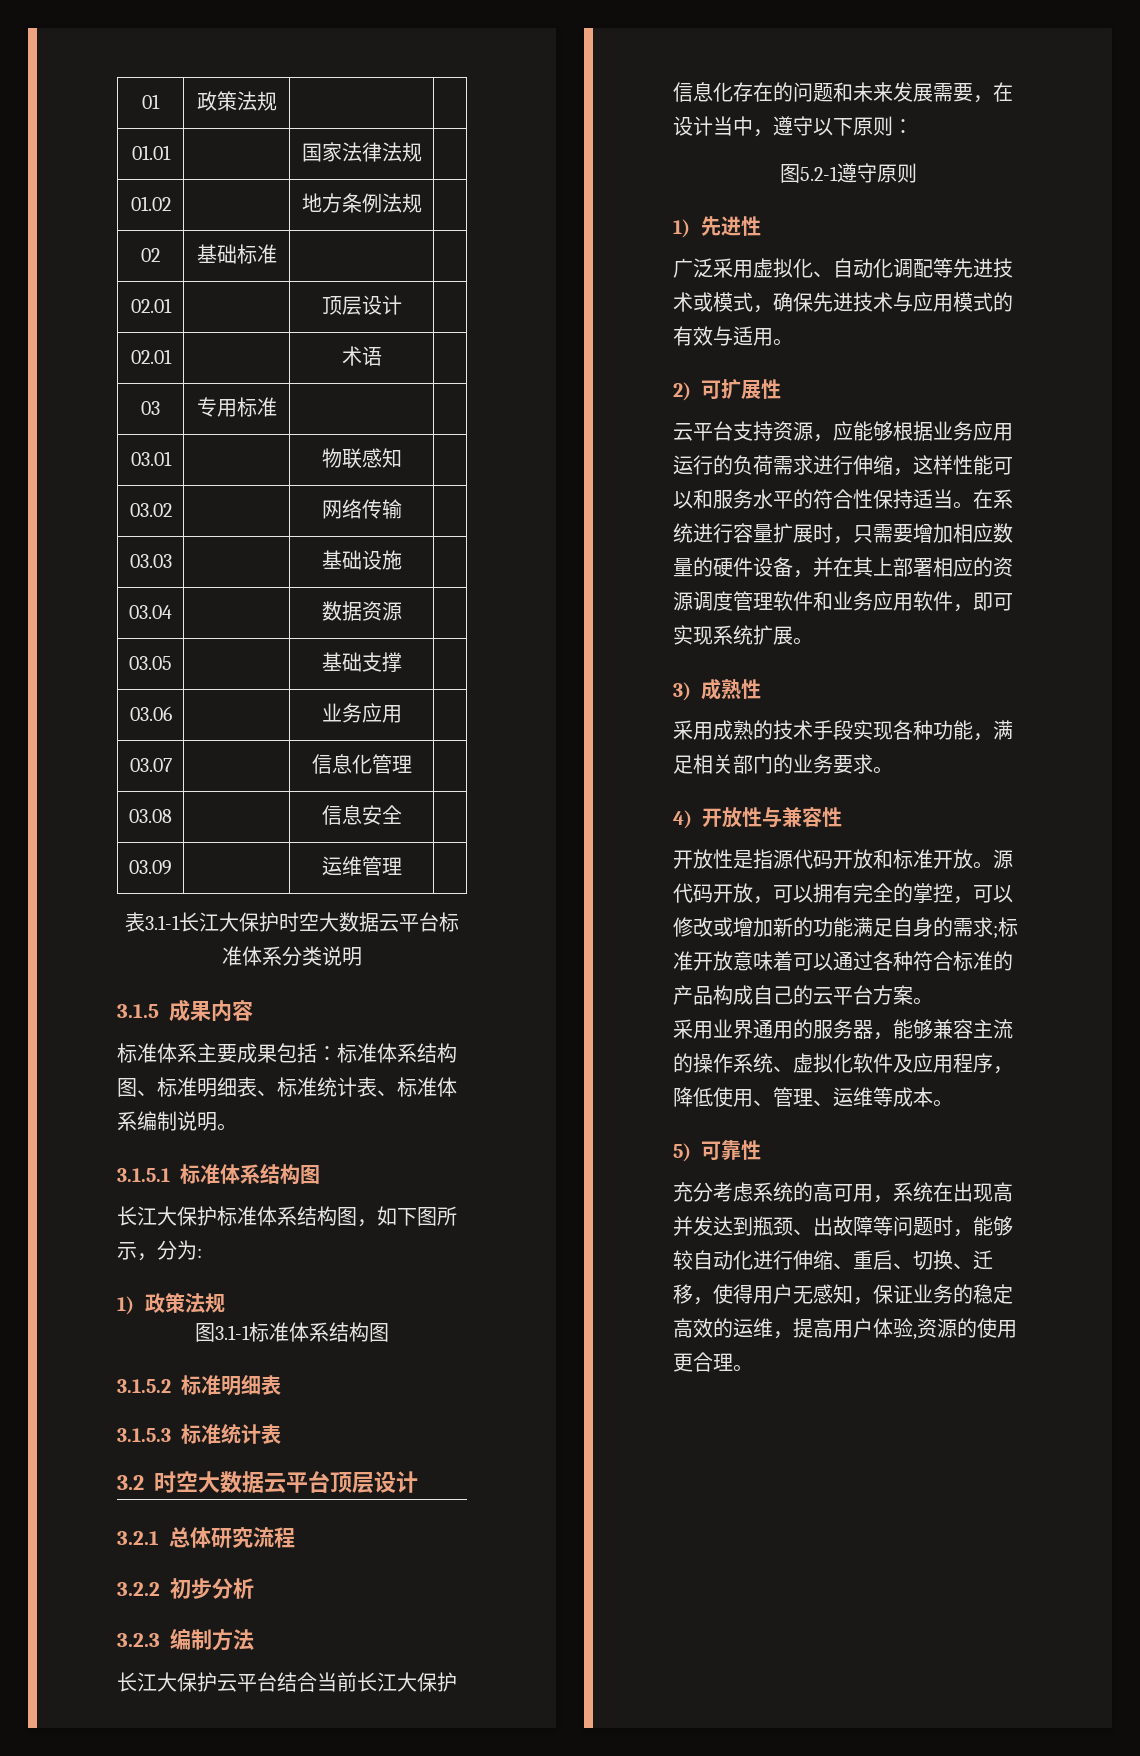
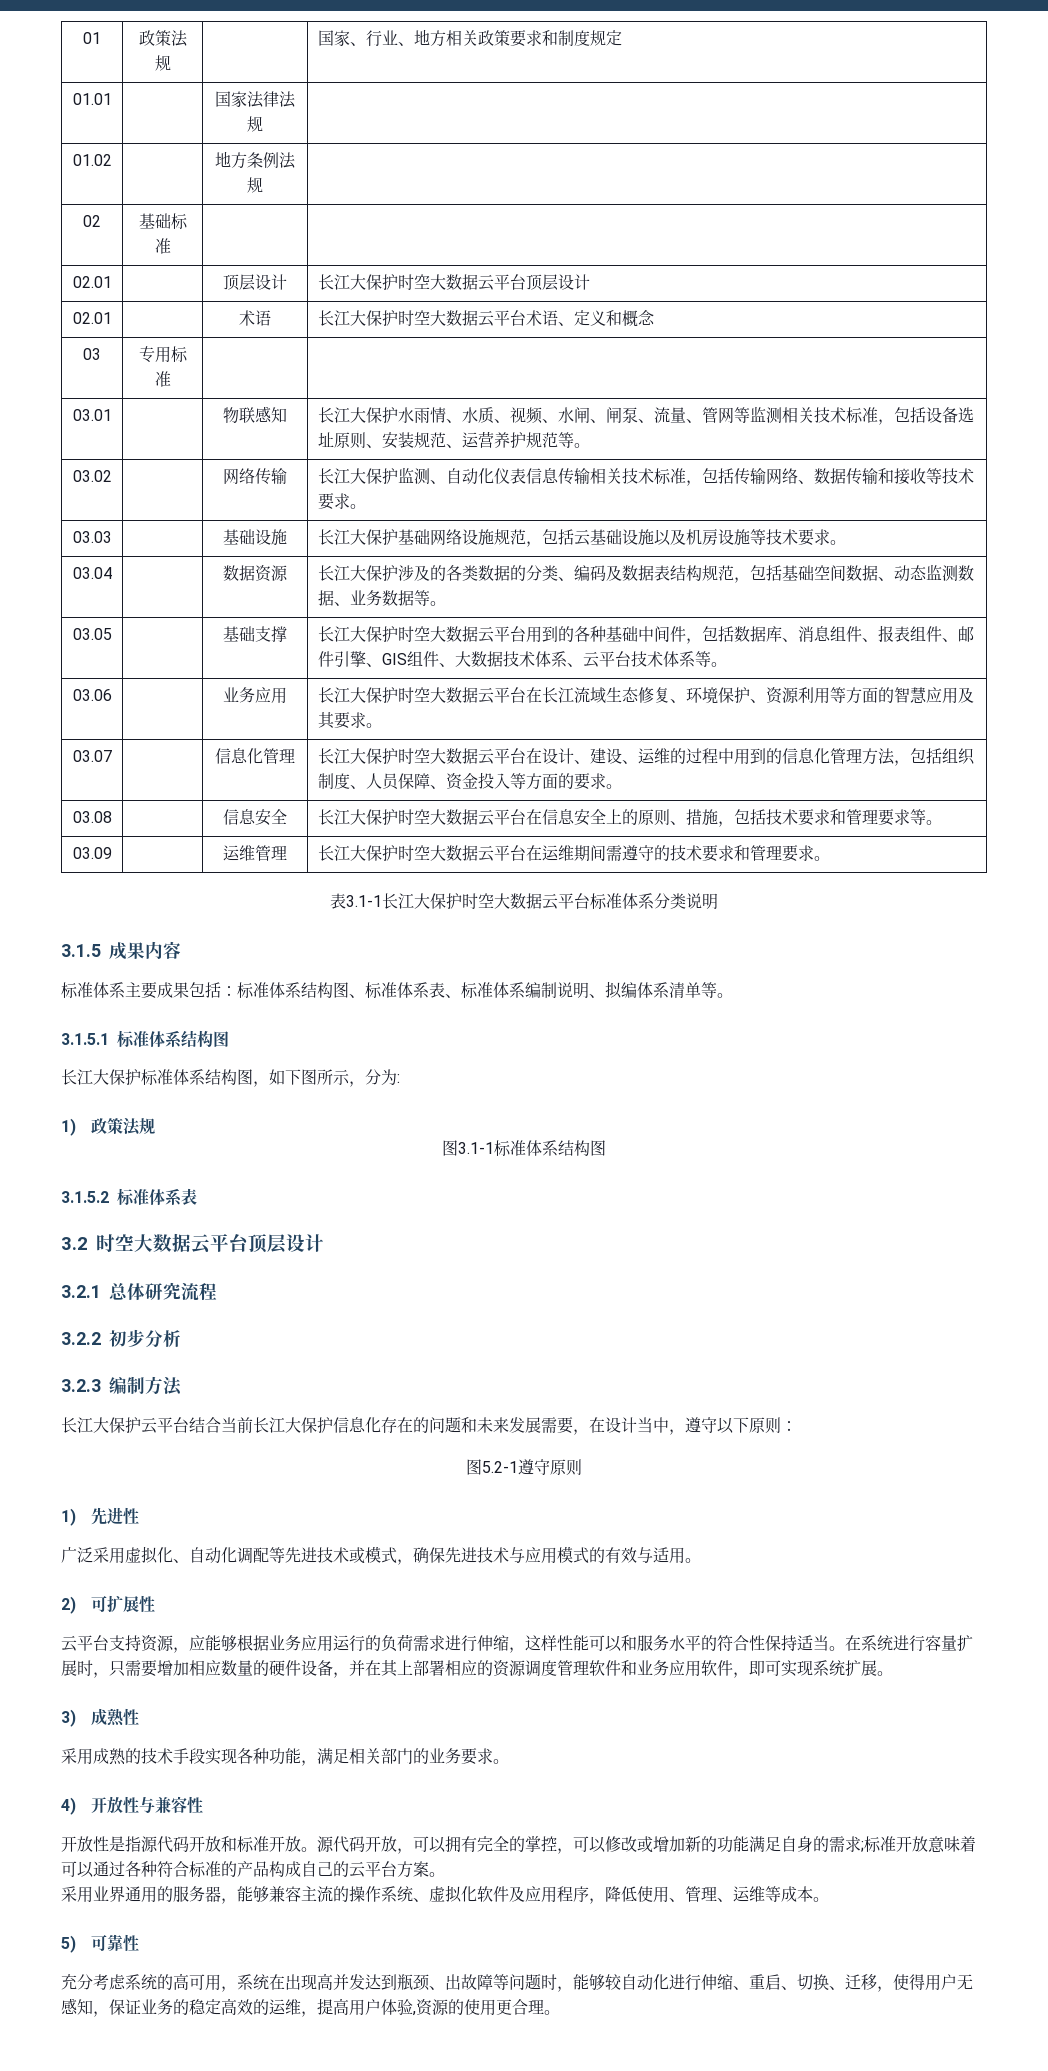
(277, 101) none -> [317,29,622,47] 国家、行业、地方相关政策要求和制度规定
[130,349,172,364] [341,346,382,366] // 02.01 | | 术语 | -> [317,274,590,291] [72,312,112,324] [239,310,271,326] [317,310,655,327] 长江大保护时空大数据云平台顶层设计 // 02.01 | | 术语 | 长江大保护时空大数据云平台术语、定义和概念
[129,503,172,517] [321,499,402,519] [129,554,172,568] [321,550,402,570] [129,605,172,619] [321,601,402,621] [129,656,172,670] [321,652,402,672] [129,706,172,721] [321,703,402,723] [129,758,172,772] [311,754,412,774] [129,809,172,823] [321,805,402,825] [129,860,172,875] [321,856,402,876] // 03.02 | | 网络传输 | // 03.03 | | 基础设施 | // 03.04 | | 数据资源 | // 03.05 | | 基础支撑 | // 03.06 | | 业务应用 | // 03.07 | | 信息化管理 | // 03.08 | | 信息安全 | // 03.09 | | 运维管理 | -> [317,406,974,425] [317,431,590,449] [72,470,112,482] [223,468,287,485] [317,467,974,486] [317,493,366,510] [72,531,112,543] [223,529,287,546] [317,529,846,547] [72,567,112,579] [223,565,288,582] [317,564,974,583] [317,590,446,606] [72,628,112,640] [223,626,287,643] [317,625,974,644] [317,651,727,668] [72,689,112,701] [223,687,287,704] [317,687,974,704] [317,712,382,729] [72,750,112,762] [215,748,295,764] [317,748,975,766] [317,772,622,790] [72,811,112,823] [223,809,287,826] [317,809,942,827] [72,847,112,859] [223,845,287,861] [317,845,830,862] 长江大保护水雨情、水质、视频、水闸、闸泵、流量、管网等监测相关技术标准，包括设备选址原则、安装规范、运营养护规范等。 // 03.02 | | 网络传输 | 长江大保护监测、自动化仪表信息传输相关技术标准，包括传输网络、数据传输和接收等技术要求。 // 03.03 | | 基础设施 | 长江大保护基础网络设施规范，包括云基础设施以及机房设施等技术要求。 // 03.04 | | 数据资源 | 长江大保护涉及的各类数据的分类、编码及数据表结构规范，包括基础空间数据、动态监测数据、业务数据等。 // 03.05 | | 基础支撑 | 长江大保护时空大数据云平台用到的各种基础中间件，包括数据库、消息组件、报表组件、邮件引擎、GIS组件、大数据技术体系、云平台技术体系等。 // 03.06 | | 业务应用 | 长江大保护时空大数据云平台在长江流域生态修复、环境保护、资源利用等方面的智慧应用及其要求。 // 03.07 | | 信息化管理 | 长江大保护时空大数据云平台在设计、建设、运维的过程中用到的信息化管理方法，包括组织制度、人员保障、资金投入等方面的要求。 // 03.08 | | 信息安全 | 长江大保护时空大数据云平台在信息安全上的原则、措施，包括技术要求和管理要求等。 // 03.09 | | 运维管理 | 长江大保护时空大数据云平台在运维期间需遵守的技术要求和管理要求。
[197,1077,357,1097] 明细表、标准统计 -> [397,982,429,998] 体系
(217, 1121) none -> [589,981,717,999] 、拟编体系清单等
[221,1375,281,1396] [117,1423,261,1444] 明细表 // 3.1.5.3标准统计 -> [149,1188,182,1206] 体系

